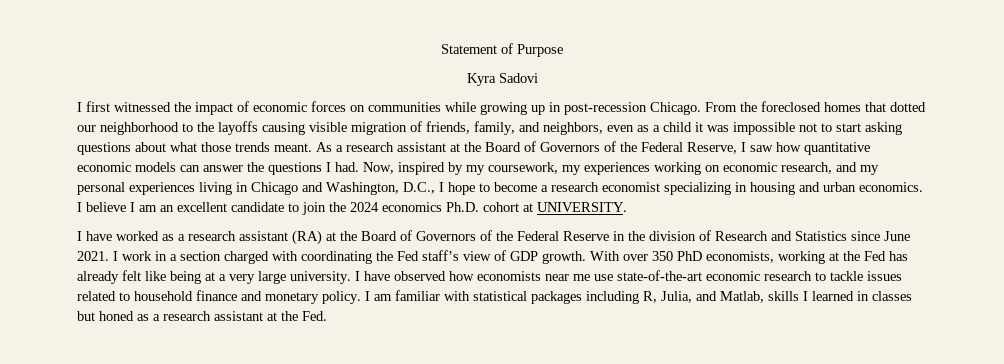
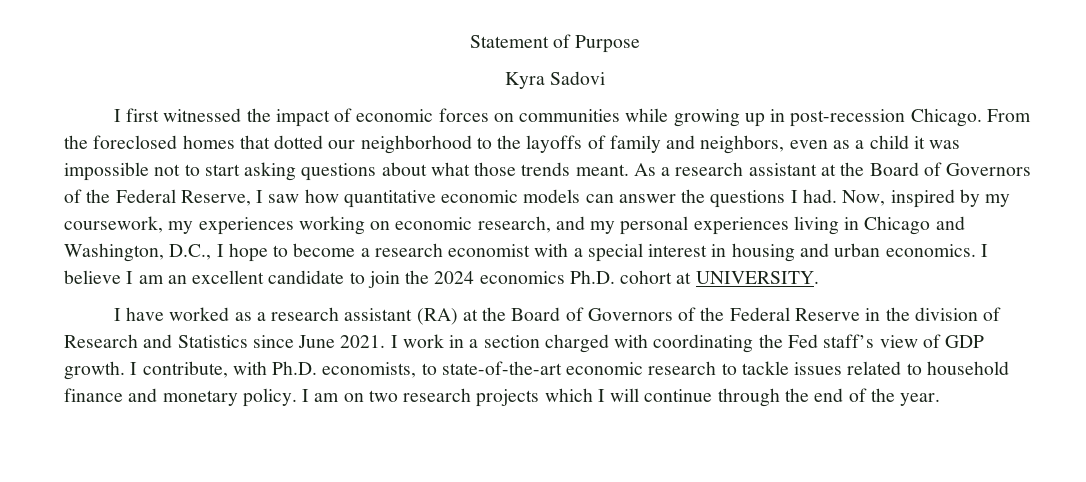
[262,121,515,135] causing visible migration of friends, family, -> [587,135,661,153] of family
[664,182,731,195] specializing -> [534,243,708,262] with a special interest
[590,251,908,264] [77,270,613,284] With over 350 PhD economists, working at the Fed has already felt like being at a very large university. I have observed how economists near me use -> [130,361,437,378] I contribute, with Ph.D. economists, to
[395,290,912,304] [77,311,327,321] familiar with statistical packages including R, Julia, and Matlab, skills I learned in classes but honed as a research assistant at the Fed. -> [343,388,941,407] on two research projects which I will continue through the end of the year.

